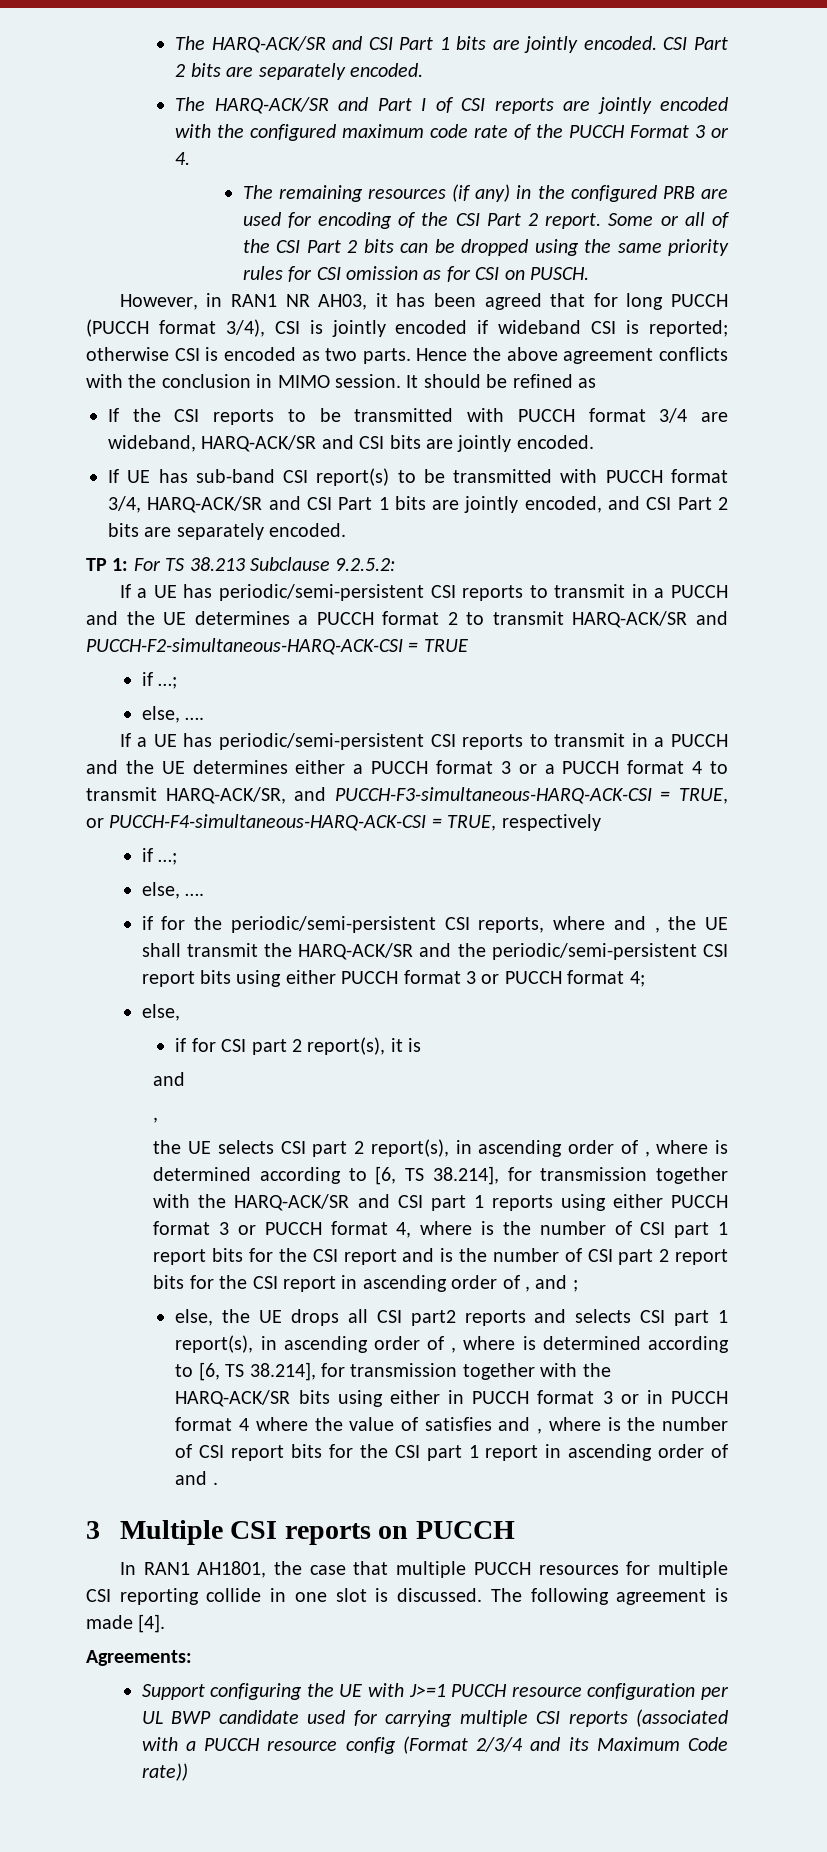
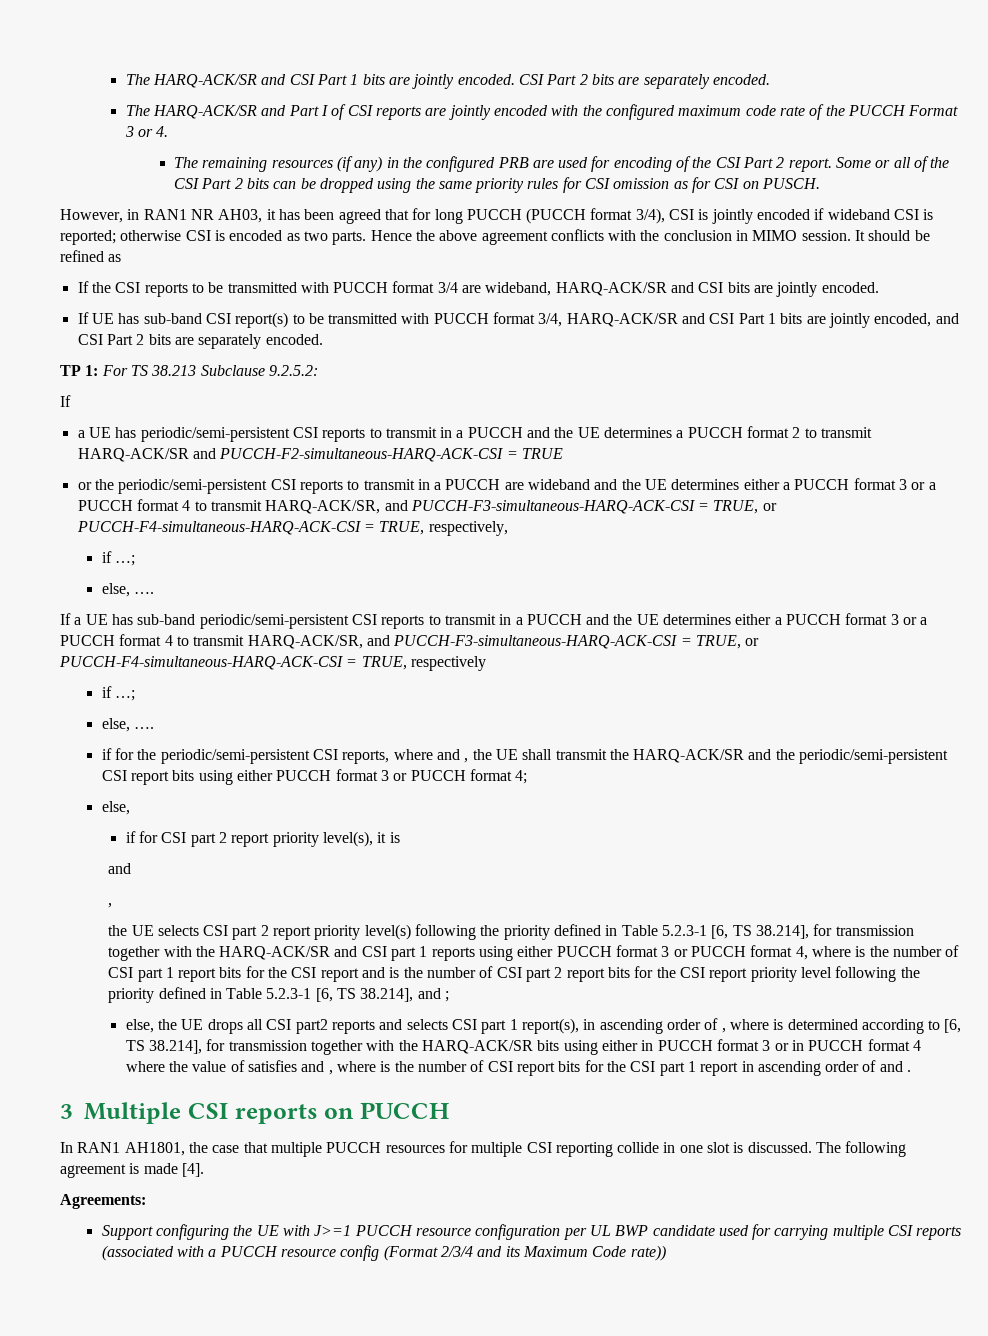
(131, 591) none -> (71, 401) //
(468, 645) none -> [77,478,936,494] [77,499,777,514] [76,521,508,536] // or the periodic/semi-persistent CSI reports to transmit in a PUCCH are wideband and the UE determines either a PUCCH format 3 or a PUCCH format 4 to transmit HARQ-ACK/SR, and PUCCH-F3-simultaneous-HARQ-ACK-CSI = TRUE, or PUCCH-F4-simultaneous-HARQ-ACK-CSI = TRUE, respectively,
(213, 740) none -> [137,614,196,625] sub-band
[307,1037,386,1055] report(s), -> [231,831,374,847] report priority level(s),
[370,1139,728,1157] [153,1167,367,1184] report(s), in ascending order of , where is determined according to -> [273,924,707,940] report priority level(s) following the priority defined in Table 5.2.3-1
[341,1275,530,1292] in ascending order of , -> [750,966,920,982] [108,987,414,1003] priority level following the priority defined in Table 5.2.3-1 [6, TS 38.214],

